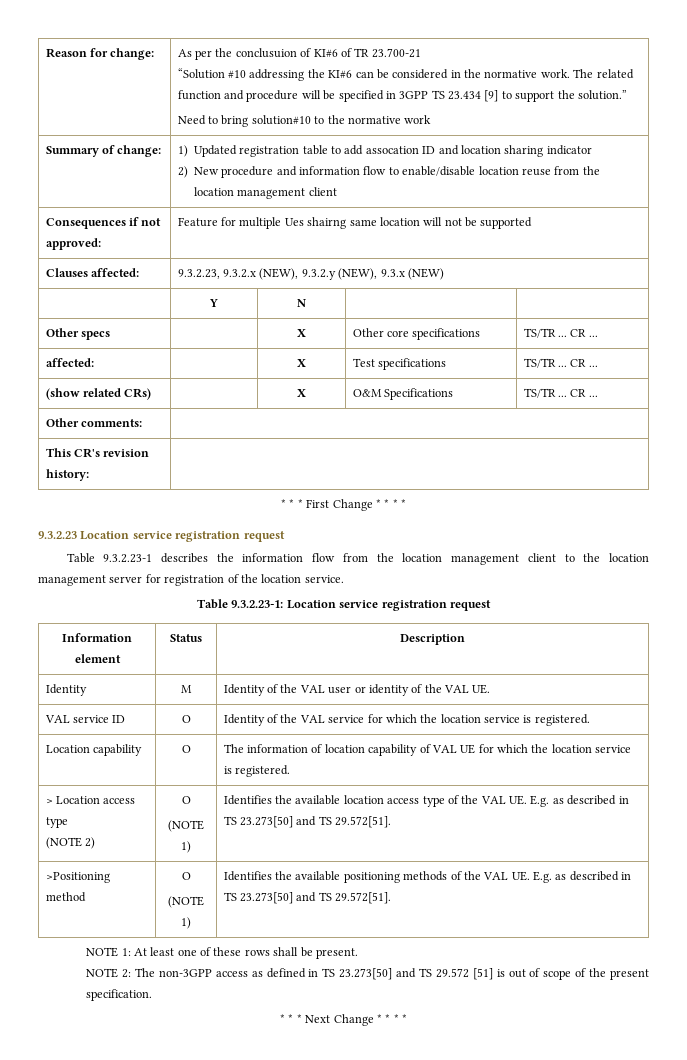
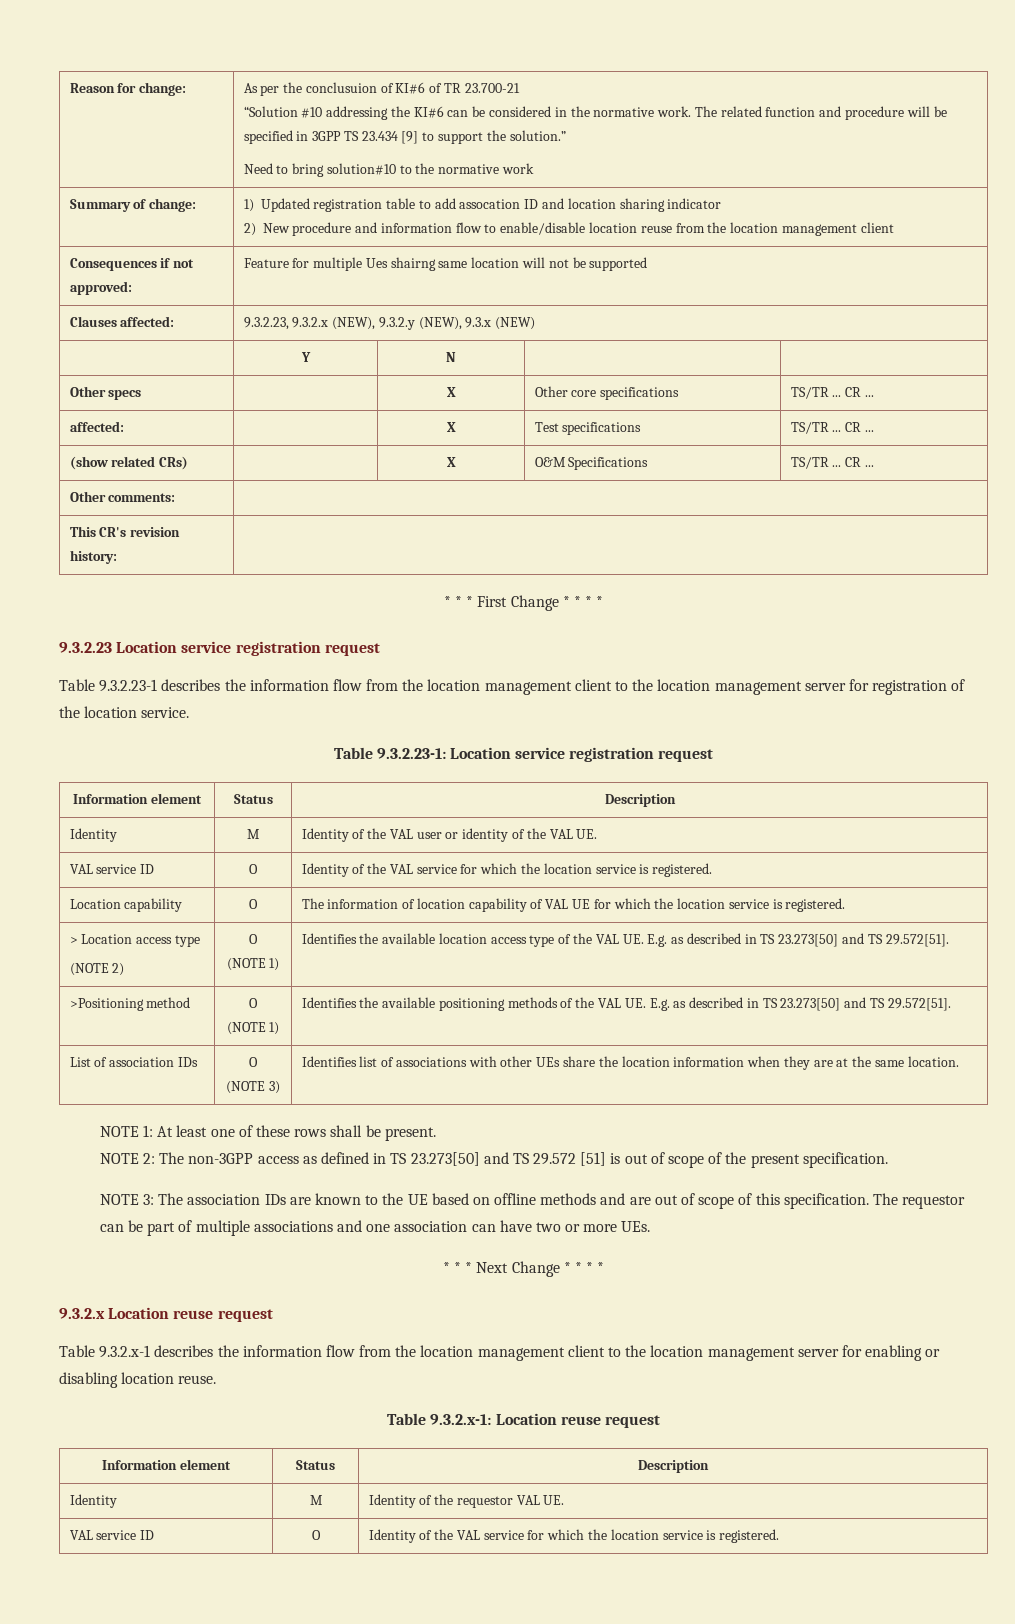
(392, 898) none -> [69,1057,198,1067] [249,1057,258,1067] [226,1081,280,1094] [301,1056,959,1070] // List of association IDs | O // (NOTE 3) | Identifies list of associations with other UEs share the location information when they are at the same location.
(153, 995) none -> [99,1193,966,1209] [99,1220,651,1236] // NOTE 3: The association IDs are known to the UE based on offline methods and are out of scope of this specification. The requestor can be part of multiple associations and one association can have two or more UEs.
(407, 1018) none -> [59,1307,273,1322] [59,1345,941,1361] [59,1372,217,1388] [387,1413,660,1428] [102,1459,231,1470] [296,1460,335,1470] [638,1460,709,1473] [69,1494,117,1508] [309,1495,323,1505] [368,1494,565,1508] [69,1530,155,1540] [311,1530,321,1540] [368,1529,780,1543] // 9.3.2.x Location reuse request // Table 9.3.2.x-1 describes the information flow from the location management client to the location management server for enabling or disabling location reuse. // Table 9.3.2.x-1: Location reuse request // Information element | Status | Description // Identity | M | Identity of the requestor VAL UE. // VAL service ID | O | Identity of the VAL service for which the location service is registered.

